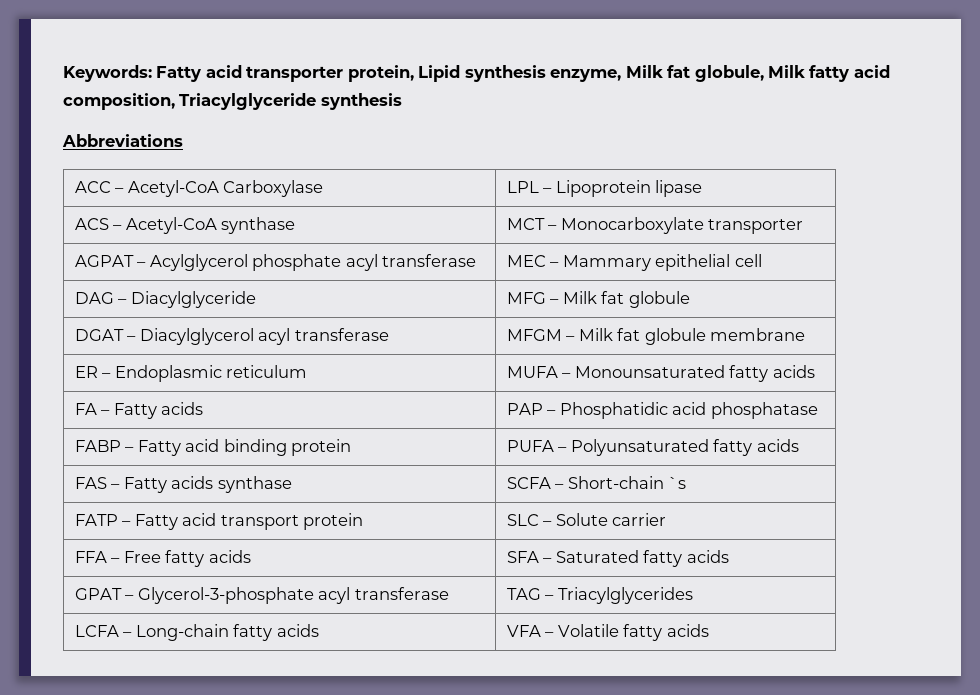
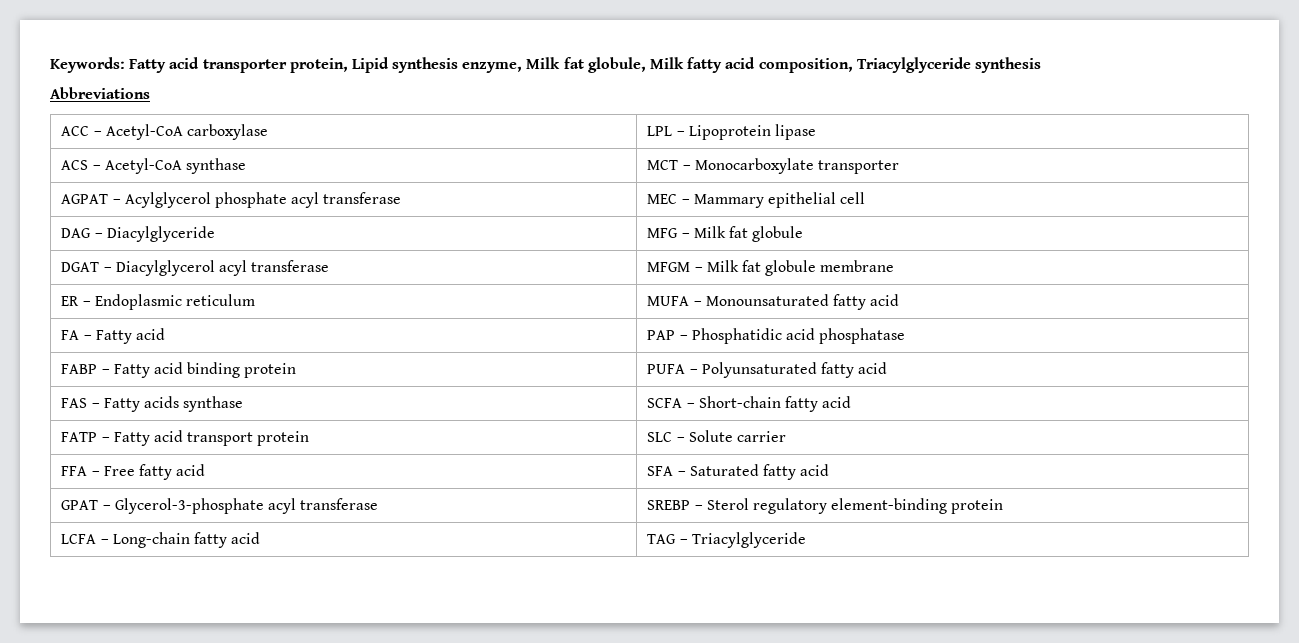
[223,180,324,197] Carboxylase -> [186,124,268,140] carboxylase
[772,365,815,378] acids -> [870,294,900,306] acid
[161,402,204,415] acids -> [135,328,165,340] acid
[756,439,799,452] acids -> [858,362,888,374] acid
[668,476,687,489] `s -> [784,396,852,412] fatty acid
[208,550,251,563] acids -> [176,464,206,476] acid
[686,550,729,563] acids -> [800,464,830,476] acid
[506,587,693,604] [74,624,319,641] [506,624,709,641] TAG – Triacylglycerides // LCFA – Long-chain fatty acids | VFA – Volatile fatty acids -> [647,498,1004,514] [61,532,261,548] [647,532,806,548] SREBP – Sterol regulatory element-binding protein // LCFA – Long-chain fatty acid | TAG – Triacylglyceride

